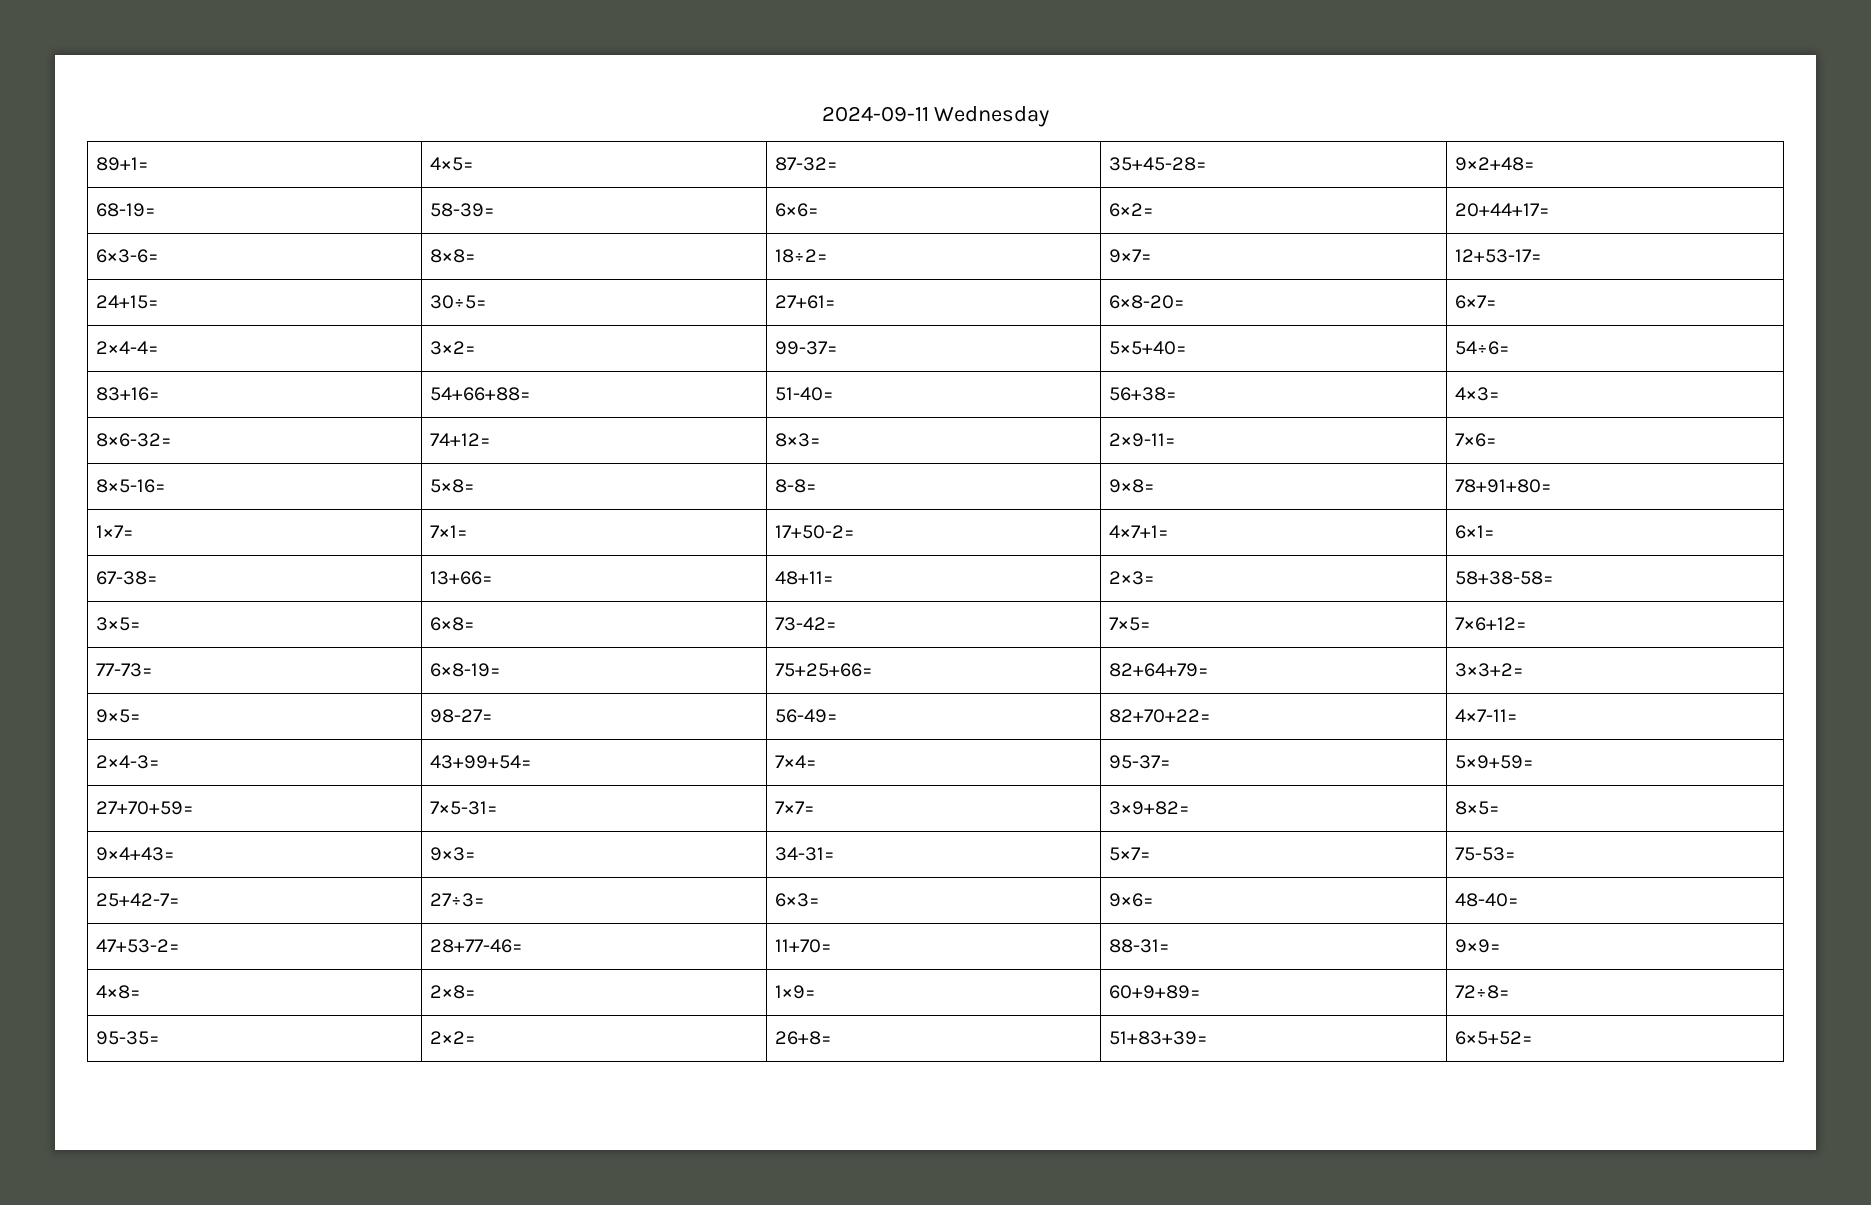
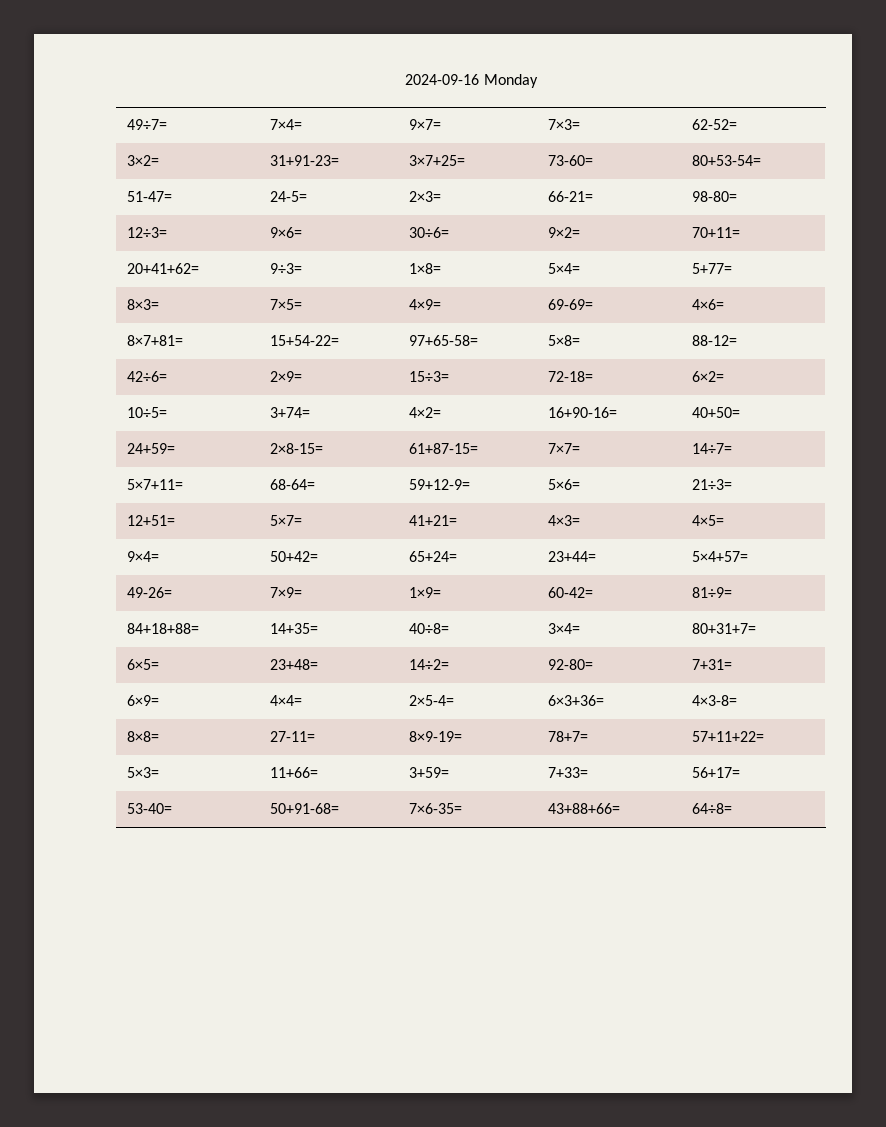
[821,106,1050,127] [96,157,150,171] [430,157,475,171] [775,157,839,171] [1109,157,1208,171] [1455,157,1536,171] [96,203,157,217] [430,203,496,217] [775,203,820,217] [1109,203,1155,217] [1455,203,1551,217] [96,249,160,263] [430,249,477,263] [775,249,829,263] [1109,249,1153,263] [1455,249,1543,263] [96,295,160,309] [430,295,488,309] [775,295,837,309] [1109,295,1186,309] [1455,295,1498,309] [96,341,160,354] [430,341,477,355] [775,341,839,355] [1109,341,1188,355] [1455,341,1511,355] [96,387,161,401] [430,387,532,401] [775,387,835,401] [1109,387,1178,401] [1455,387,1501,401] [96,433,173,447] [430,433,492,446] [775,433,822,447] [1109,433,1177,447] [1455,433,1498,447] [96,479,167,493] [430,479,476,493] [775,479,818,493] [1109,479,1156,493] [1455,479,1553,493] [96,525,135,538] [430,525,469,538] [775,525,856,539] [1109,525,1170,538] [1455,525,1496,539] [96,571,159,585] [430,571,494,585] [775,571,835,585] [1109,571,1156,585] [1455,571,1555,585] [96,617,142,631] [430,617,476,631] [775,617,838,631] [1109,617,1152,631] [1455,617,1528,631] [96,663,154,677] [430,663,502,677] [775,663,874,677] [1109,663,1210,677] [1455,663,1525,677] [96,709,142,723] [430,709,494,723] [775,709,839,723] [1109,709,1212,723] [1455,709,1519,722] [96,755,161,769] [430,755,533,769] [775,755,818,768] [1109,755,1172,769] [1455,755,1535,769] [96,801,195,815] [430,801,499,815] [775,801,816,814] [1109,801,1191,815] [1455,801,1501,815] [96,847,176,861] [430,847,477,861] [775,847,836,861] [1109,847,1152,861] [1455,847,1517,861] [96,893,181,907] [430,893,486,907] [775,893,821,907] [1109,893,1155,907] [1455,893,1520,907] [96,939,181,953] [430,939,524,953] [775,939,833,953] [1109,939,1171,953] [1455,939,1502,953] [96,985,142,999] [430,985,477,999] [775,985,817,999] [1109,985,1202,999] [1455,985,1511,999] [96,1031,161,1045] [430,1031,477,1044] [775,1031,833,1045] [1109,1031,1209,1045] [1455,1031,1534,1045] 2024-09-11 Wednesday // 89+1= | 4×5= | 87-32= | 35+45-28= | 9×2+48= // 68-19= | 58-39= | 6×6= | 6×2= | 20+44+17= // 6×3-6= | 8×8= | 18÷2= | 9×7= | 12+53-17= // 24+15= | 30÷5= | 27+61= | 6×8-20= | 6×7= // 2×4-4= | 3×2= | 99-37= | 5×5+40= | 54÷6= // 83+16= | 54+66+88= | 51-40= | 56+38= | 4×3= // 8×6-32= | 74+12= | 8×3= | 2×9-11= | 7×6= // 8×5-16= | 5×8= | 8-8= | 9×8= | 78+91+80= // 1×7= | 7×1= | 17+50-2= | 4×7+1= | 6×1= // 67-38= | 13+66= | 48+11= | 2×3= | 58+38-58= // 3×5= | 6×8= | 73-42= | 7×5= | 7×6+12= // 77-73= | 6×8-19= | 75+25+66= | 82+64+79= | 3×3+2= // 9×5= | 98-27= | 56-49= | 82+70+22= | 4×7-11= // 2×4-3= | 43+99+54= | 7×4= | 95-37= | 5×9+59= // 27+70+59= | 7×5-31= | 7×7= | 3×9+82= | 8×5= // 9×4+43= | 9×3= | 34-31= | 5×7= | 75-53= // 25+42-7= | 27÷3= | 6×3= | 9×6= | 48-40= // 47+53-2= | 28+77-46= | 11+70= | 88-31= | 9×9= // 4×8= | 2×8= | 1×9= | 60+9+89= | 72÷8= // 95-35= | 2×2= | 26+8= | 51+83+39= | 6×5+52= -> [405,74,538,88] [127,119,168,130] [270,119,303,130] [409,119,442,130] [548,119,581,130] [692,119,738,130] [127,155,160,166] [270,155,340,166] [409,155,466,166] [548,155,594,166] [692,155,762,166] [127,191,173,202] [270,191,308,202] [409,191,442,202] [548,191,594,202] [692,191,738,202] [127,227,168,238] [270,227,303,238] [409,227,450,238] [548,227,581,238] [692,227,741,238] [127,263,200,274] [270,263,303,274] [409,263,442,274] [548,263,581,274] [692,263,733,274] [127,299,160,310] [270,299,303,310] [409,299,442,310] [548,299,594,310] [692,299,725,310] [127,335,184,346] [270,335,340,346] [409,335,479,346] [548,335,581,346] [692,335,738,346] [127,371,168,382] [270,371,303,382] [409,371,450,382] [548,371,594,382] [692,371,725,382] [127,407,168,418] [270,407,311,418] [409,407,442,418] [548,407,618,418] [692,407,741,418] [127,443,176,454] [270,443,324,454] [409,443,479,454] [548,443,581,454] [692,443,733,454] [127,479,184,490] [270,479,316,490] [409,479,471,490] [548,479,581,490] [692,479,733,490] [127,515,176,526] [270,515,303,526] [409,515,458,526] [548,515,581,526] [692,515,725,526] [127,551,160,562] [270,551,319,562] [409,551,458,562] [548,551,597,562] [692,551,749,562] [127,587,173,598] [270,587,303,598] [409,587,442,598] [548,587,594,598] [692,587,733,598] [127,623,200,634] [270,623,319,634] [409,623,450,634] [548,623,581,634] [692,623,757,634] [127,659,160,670] [270,659,319,670] [409,659,450,670] [548,659,594,670] [692,659,733,670] [127,695,160,706] [270,695,303,706] [409,695,455,706] [548,695,605,706] [692,695,738,706] [127,731,160,742] [270,731,316,742] [409,731,463,742] [548,731,589,742] [692,731,765,742] [127,767,160,778] [270,767,319,778] [409,767,450,778] [548,767,589,778] [692,767,741,778] [127,803,173,814] [270,803,340,814] [409,803,463,814] [548,803,621,814] [692,803,733,814] 2024-09-16 Monday // 49÷7= | 7×4= | 9×7= | 7×3= | 62-52= // 3×2= | 31+91-23= | 3×7+25= | 73-60= | 80+53-54= // 51-47= | 24-5= | 2×3= | 66-21= | 98-80= // 12÷3= | 9×6= | 30÷6= | 9×2= | 70+11= // 20+41+62= | 9÷3= | 1×8= | 5×4= | 5+77= // 8×3= | 7×5= | 4×9= | 69-69= | 4×6= // 8×7+81= | 15+54-22= | 97+65-58= | 5×8= | 88-12= // 42÷6= | 2×9= | 15÷3= | 72-18= | 6×2= // 10÷5= | 3+74= | 4×2= | 16+90-16= | 40+50= // 24+59= | 2×8-15= | 61+87-15= | 7×7= | 14÷7= // 5×7+11= | 68-64= | 59+12-9= | 5×6= | 21÷3= // 12+51= | 5×7= | 41+21= | 4×3= | 4×5= // 9×4= | 50+42= | 65+24= | 23+44= | 5×4+57= // 49-26= | 7×9= | 1×9= | 60-42= | 81÷9= // 84+18+88= | 14+35= | 40÷8= | 3×4= | 80+31+7= // 6×5= | 23+48= | 14÷2= | 92-80= | 7+31= // 6×9= | 4×4= | 2×5-4= | 6×3+36= | 4×3-8= // 8×8= | 27-11= | 8×9-19= | 78+7= | 57+11+22= // 5×3= | 11+66= | 3+59= | 7+33= | 56+17= // 53-40= | 50+91-68= | 7×6-35= | 43+88+66= | 64÷8=

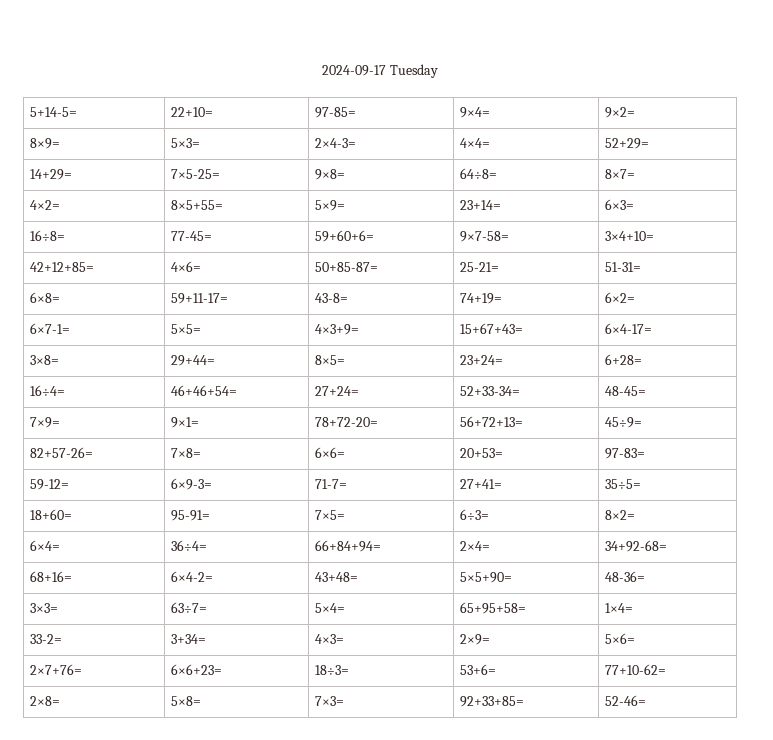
[405,74,538,88] [127,119,168,130] [270,119,303,130] [409,119,442,130] [548,119,581,130] [692,119,738,130] [127,155,160,166] [270,155,340,166] [409,155,466,166] [548,155,594,166] [692,155,762,166] [127,191,173,202] [270,191,308,202] [409,191,442,202] [548,191,594,202] [692,191,738,202] [127,227,168,238] [270,227,303,238] [409,227,450,238] [548,227,581,238] [692,227,741,238] [127,263,200,274] [270,263,303,274] [409,263,442,274] [548,263,581,274] [692,263,733,274] [127,299,160,310] [270,299,303,310] [409,299,442,310] [548,299,594,310] [692,299,725,310] [127,335,184,346] [270,335,340,346] [409,335,479,346] [548,335,581,346] [692,335,738,346] [127,371,168,382] [270,371,303,382] [409,371,450,382] [548,371,594,382] [692,371,725,382] [127,407,168,418] [270,407,311,418] [409,407,442,418] [548,407,618,418] [692,407,741,418] [127,443,176,454] [270,443,324,454] [409,443,479,454] [548,443,581,454] [692,443,733,454] [127,479,184,490] [270,479,316,490] [409,479,471,490] [548,479,581,490] [692,479,733,490] [127,515,176,526] [270,515,303,526] [409,515,458,526] [548,515,581,526] [692,515,725,526] [127,551,160,562] [270,551,319,562] [409,551,458,562] [548,551,597,562] [692,551,749,562] [127,587,173,598] [270,587,303,598] [409,587,442,598] [548,587,594,598] [692,587,733,598] [127,623,200,634] [270,623,319,634] [409,623,450,634] [548,623,581,634] [692,623,757,634] [127,659,160,670] [270,659,319,670] [409,659,450,670] [548,659,594,670] [692,659,733,670] [127,695,160,706] [270,695,303,706] [409,695,455,706] [548,695,605,706] [692,695,738,706] [127,731,160,742] [270,731,316,742] [409,731,463,742] [548,731,589,742] [692,731,765,742] [127,767,160,778] [270,767,319,778] [409,767,450,778] [548,767,589,778] [692,767,741,778] [127,803,173,814] [270,803,340,814] [409,803,463,814] [548,803,621,814] [692,803,733,814] 2024-09-16 Monday // 49÷7= | 7×4= | 9×7= | 7×3= | 62-52= // 3×2= | 31+91-23= | 3×7+25= | 73-60= | 80+53-54= // 51-47= | 24-5= | 2×3= | 66-21= | 98-80= // 12÷3= | 9×6= | 30÷6= | 9×2= | 70+11= // 20+41+62= | 9÷3= | 1×8= | 5×4= | 5+77= // 8×3= | 7×5= | 4×9= | 69-69= | 4×6= // 8×7+81= | 15+54-22= | 97+65-58= | 5×8= | 88-12= // 42÷6= | 2×9= | 15÷3= | 72-18= | 6×2= // 10÷5= | 3+74= | 4×2= | 16+90-16= | 40+50= // 24+59= | 2×8-15= | 61+87-15= | 7×7= | 14÷7= // 5×7+11= | 68-64= | 59+12-9= | 5×6= | 21÷3= // 12+51= | 5×7= | 41+21= | 4×3= | 4×5= // 9×4= | 50+42= | 65+24= | 23+44= | 5×4+57= // 49-26= | 7×9= | 1×9= | 60-42= | 81÷9= // 84+18+88= | 14+35= | 40÷8= | 3×4= | 80+31+7= // 6×5= | 23+48= | 14÷2= | 92-80= | 7+31= // 6×9= | 4×4= | 2×5-4= | 6×3+36= | 4×3-8= // 8×8= | 27-11= | 8×9-19= | 78+7= | 57+11+22= // 5×3= | 11+66= | 3+59= | 7+33= | 56+17= // 53-40= | 50+91-68= | 7×6-35= | 43+88+66= | 64÷8= -> [322,64,438,78] [30,107,78,117] [171,107,214,117] [315,107,357,118] [460,107,491,118] [605,107,636,118] [30,138,61,149] [171,138,201,148] [315,138,357,148] [460,138,491,148] [605,138,650,149] [30,169,73,180] [171,169,221,179] [315,169,346,180] [460,168,498,179] [605,169,636,179] [30,200,61,210] [171,200,224,210] [315,200,346,211] [460,200,502,210] [605,199,635,210] [30,230,66,241] [171,231,213,241] [315,230,375,242] [460,231,510,242] [605,231,655,241] [30,262,95,272] [171,261,202,272] [315,262,379,272] [460,262,500,272] [605,262,642,272] [30,292,61,303] [171,293,229,304] [315,293,349,303] [460,293,503,304] [605,292,636,303] [30,323,71,334] [171,324,202,334] [315,324,360,335] [460,323,524,334] [605,323,653,334] [30,355,60,365] [171,355,216,366] [315,355,346,365] [460,355,504,365] [605,354,643,365] [30,385,66,396] [171,385,238,396] [315,386,360,396] [460,386,521,396] [605,386,647,396] [30,417,61,428] [171,417,200,428] [315,417,379,427] [460,416,524,427] [605,417,643,428] [30,447,94,458] [171,448,202,458] [315,447,346,458] [460,448,504,458] [605,448,646,459] [30,479,70,490] [171,478,213,490] [315,479,348,489] [460,479,503,489] [605,479,642,489] [30,509,73,520] [171,510,211,521] [315,510,346,520] [460,509,490,520] [605,510,636,520] [30,540,61,551] [171,540,208,551] [315,540,382,552] [460,541,491,551] [605,540,668,552] [30,571,73,582] [171,571,214,582] [315,572,359,582] [460,572,513,583] [605,571,646,582] [30,603,59,613] [171,602,208,613] [315,603,346,613] [460,602,527,614] [605,603,634,613] [30,634,63,644] [171,634,207,644] [315,634,345,644] [460,634,491,645] [605,633,636,644] [30,664,83,675] [171,664,223,675] [315,665,350,675] [460,664,497,675] [605,664,667,675] [30,696,61,706] [171,696,202,706] [315,696,345,706] [460,696,525,707] [605,695,647,706] 2024-09-17 Tuesday // 5+14-5= | 22+10= | 97-85= | 9×4= | 9×2= // 8×9= | 5×3= | 2×4-3= | 4×4= | 52+29= // 14+29= | 7×5-25= | 9×8= | 64÷8= | 8×7= // 4×2= | 8×5+55= | 5×9= | 23+14= | 6×3= // 16÷8= | 77-45= | 59+60+6= | 9×7-58= | 3×4+10= // 42+12+85= | 4×6= | 50+85-87= | 25-21= | 51-31= // 6×8= | 59+11-17= | 43-8= | 74+19= | 6×2= // 6×7-1= | 5×5= | 4×3+9= | 15+67+43= | 6×4-17= // 3×8= | 29+44= | 8×5= | 23+24= | 6+28= // 16÷4= | 46+46+54= | 27+24= | 52+33-34= | 48-45= // 7×9= | 9×1= | 78+72-20= | 56+72+13= | 45÷9= // 82+57-26= | 7×8= | 6×6= | 20+53= | 97-83= // 59-12= | 6×9-3= | 71-7= | 27+41= | 35÷5= // 18+60= | 95-91= | 7×5= | 6÷3= | 8×2= // 6×4= | 36÷4= | 66+84+94= | 2×4= | 34+92-68= // 68+16= | 6×4-2= | 43+48= | 5×5+90= | 48-36= // 3×3= | 63÷7= | 5×4= | 65+95+58= | 1×4= // 33-2= | 3+34= | 4×3= | 2×9= | 5×6= // 2×7+76= | 6×6+23= | 18÷3= | 53+6= | 77+10-62= // 2×8= | 5×8= | 7×3= | 92+33+85= | 52-46=

